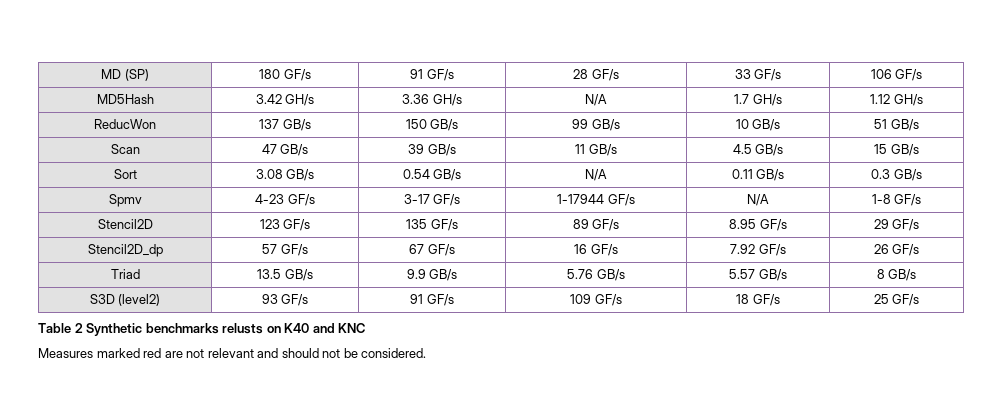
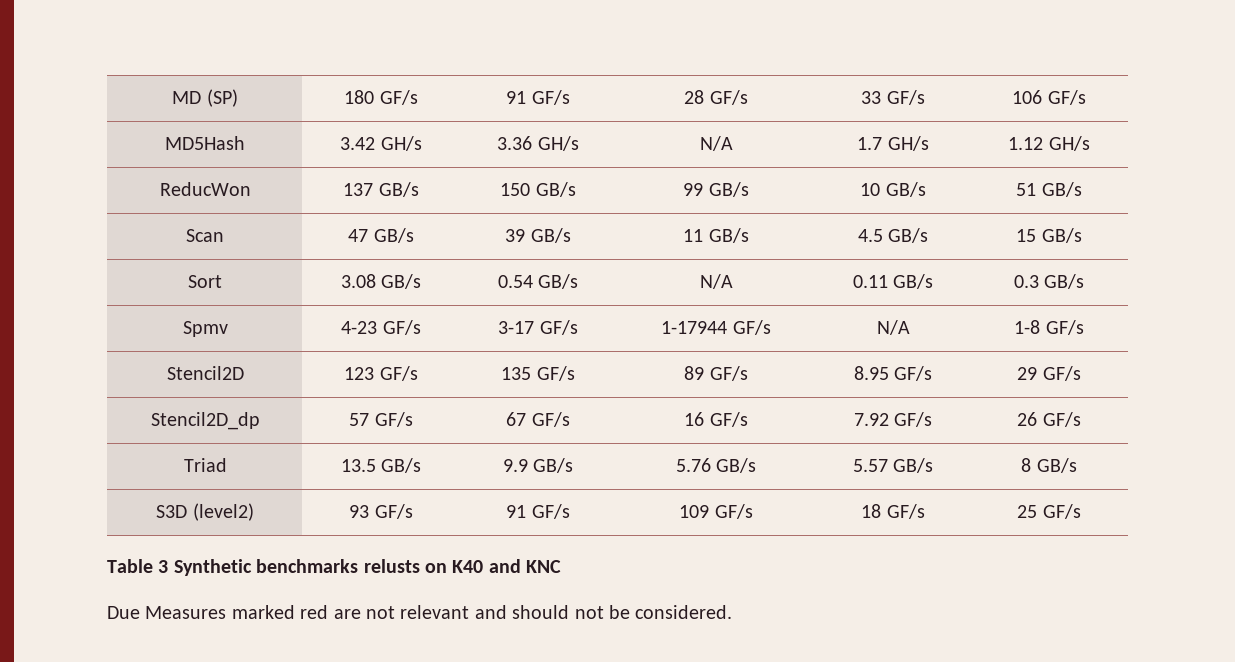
[74,323,83,333] 2 -> [158,560,169,573] 3
(366, 328) none -> [107,606,140,619] Due

